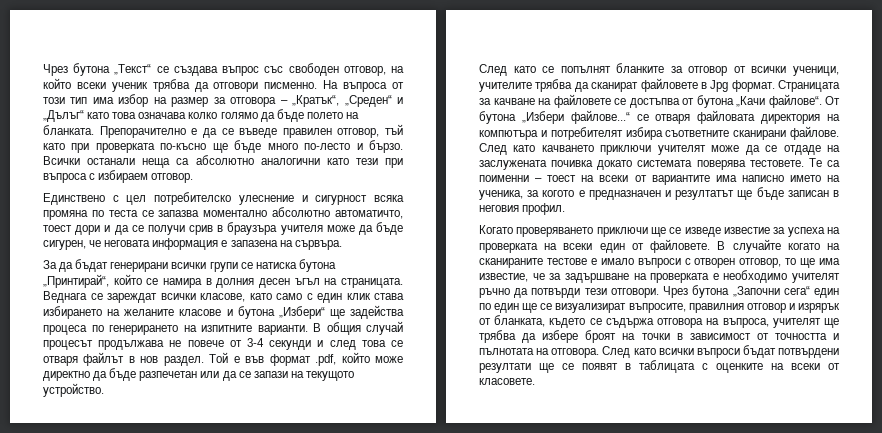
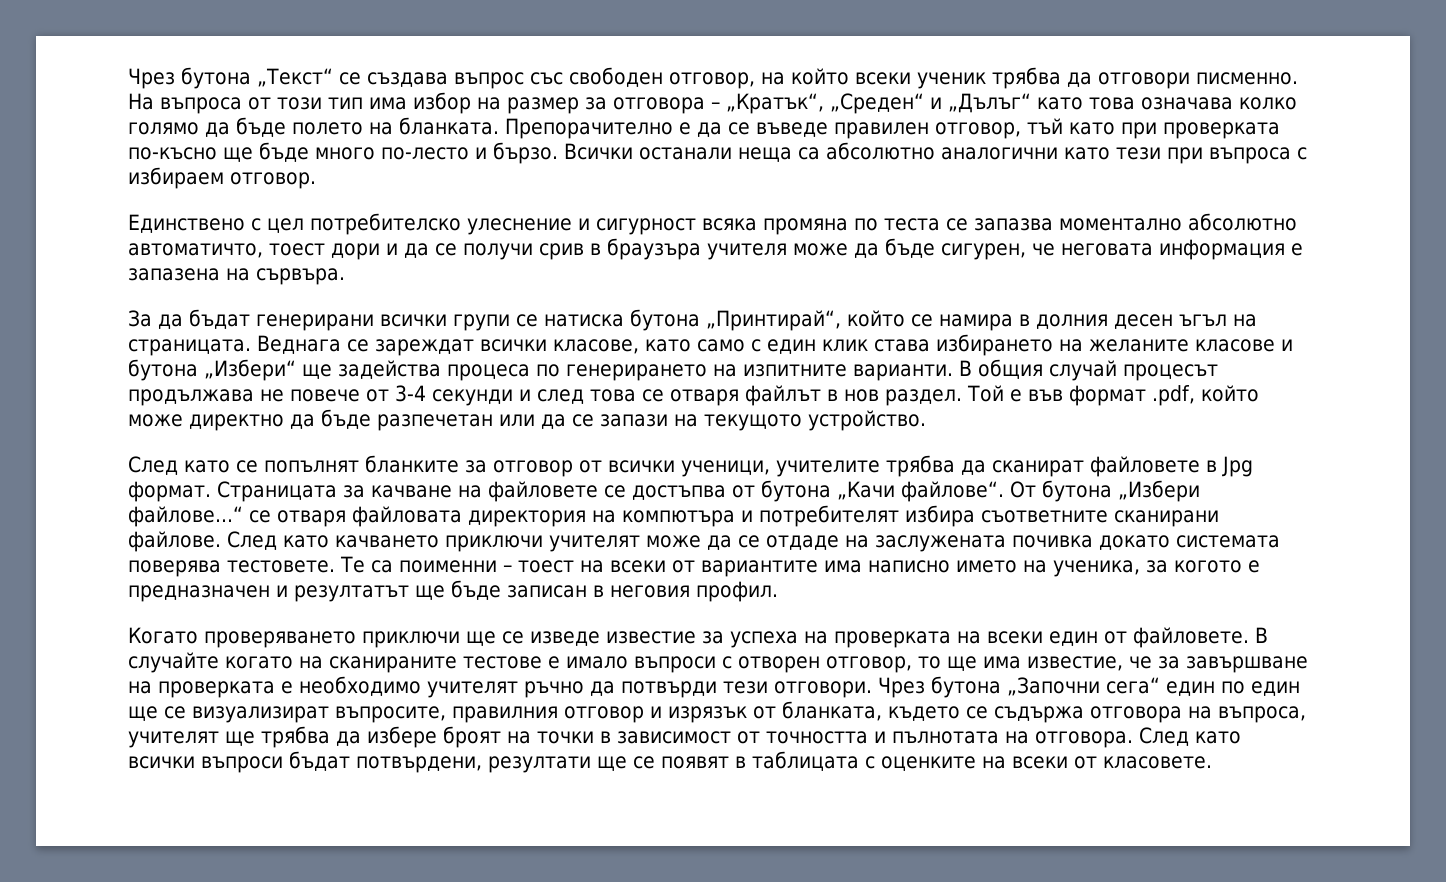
[564,273,629,283] задършване -> [1186,656,1308,673] завършване
[797,303,840,313] изрярък -> [668,706,747,723] изрязък
[778,348,839,358] потвърдени -> [356,756,482,773] потвърдени,

